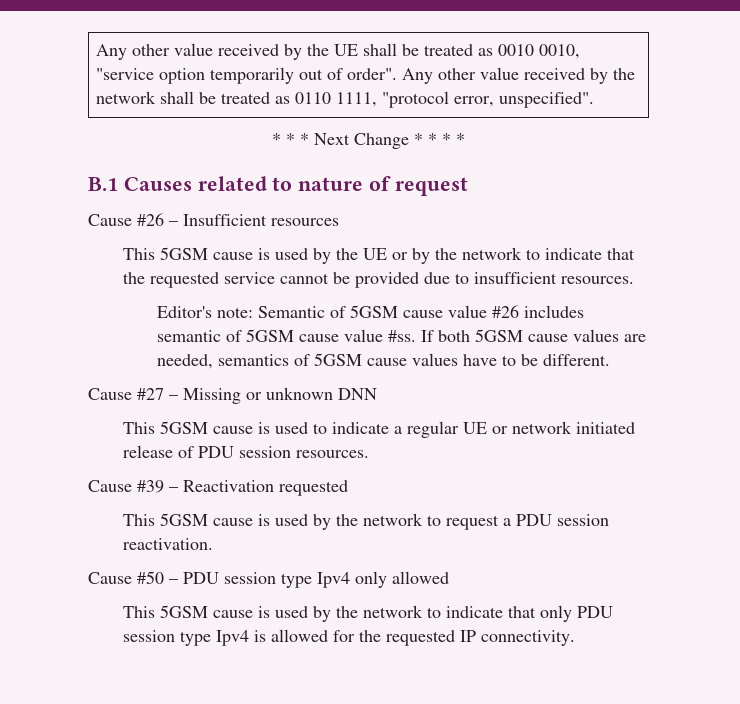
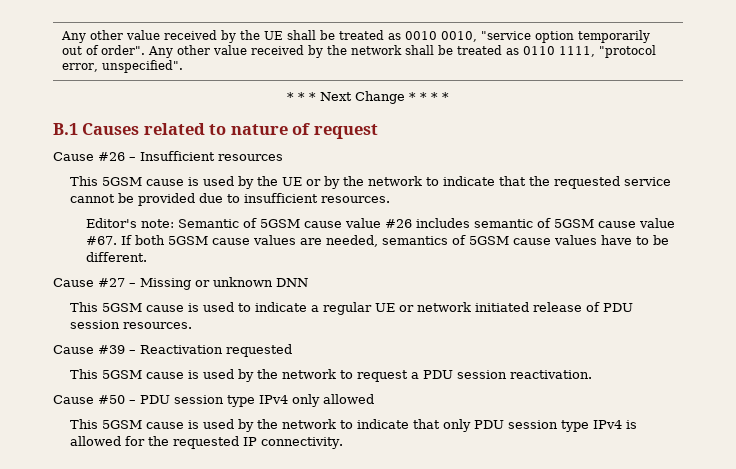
[388,330,417,342] #ss. -> [86,236,118,245] #67.
[317,572,350,588] Ipv4 -> [259,395,288,404] IPv4
[215,630,249,646] Ipv4 -> [592,420,622,429] IPv4

